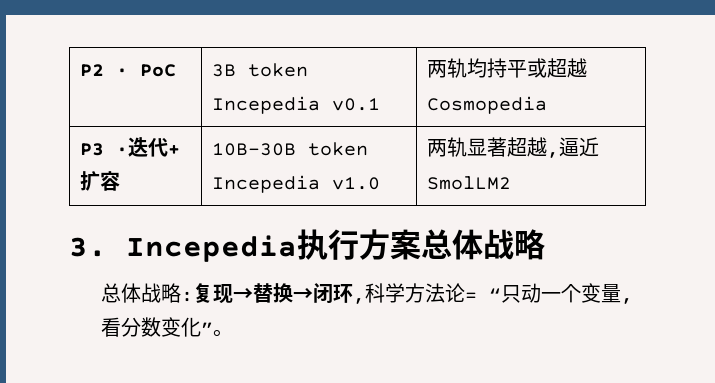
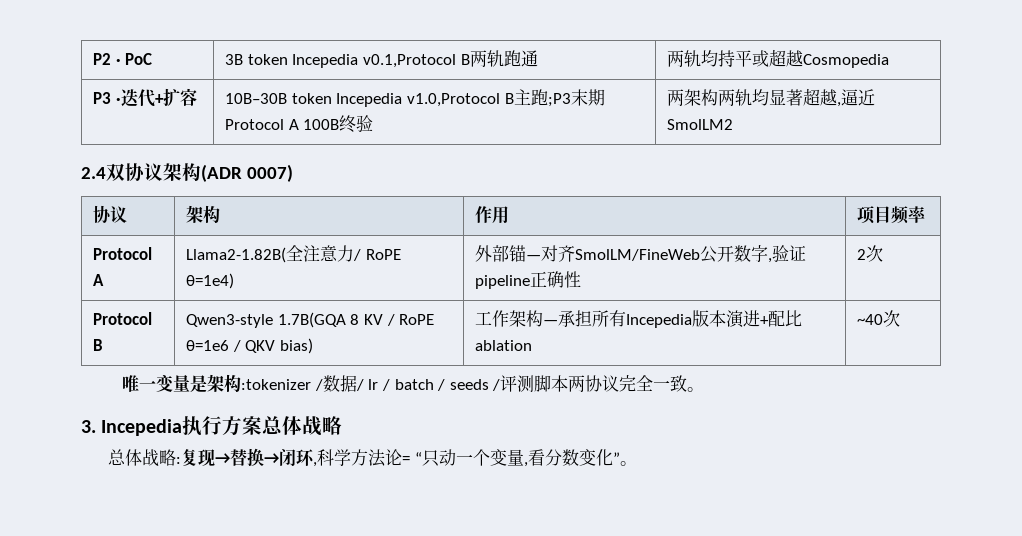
[331,98,380,111] v0.1 -> [363,50,538,68] v0.1,Protocol B两轨跑通
[331,177,380,190] [426,137,467,157] v1.0 | 两轨 -> [407,89,605,107] [225,115,374,133] [667,89,770,106] v1.0,Protocol B主跑;P3末期Protocol A 100B终验 | 两架构两轨均
(511, 183) none -> [81,163,293,182] [93,205,128,223] [186,205,221,223] [475,206,510,224] [857,206,927,224] [93,247,153,260] [93,274,105,286] [186,245,401,263] [186,273,235,289] [475,245,807,263] [475,271,582,289] [857,245,884,262] [93,312,153,325] [93,339,104,351] [186,312,435,328] [186,338,314,354] [475,310,803,328] [475,340,533,351] [857,310,901,327] [122,374,705,393] // 2.4双协议架构(ADR 0007) // 协议 | 架构 | 作用 | 项目频率 // Protocol A | Llama2-1.82B(全注意力/ RoPE θ=1e4) | 外部锚—对齐SmolLM/FineWeb公开数字,验证pipeline正确性 | 2次 // Protocol B | Qwen3-style 1.7B(GQA 8 KV / RoPE θ=1e6 / QKV bias) | 工作架构—承担所有Incepedia版本演进+配比ablation | ~40次 // 唯一变量是架构:tokenizer /数据/ lr / batch / seeds /评测脚本两协议完全一致。

